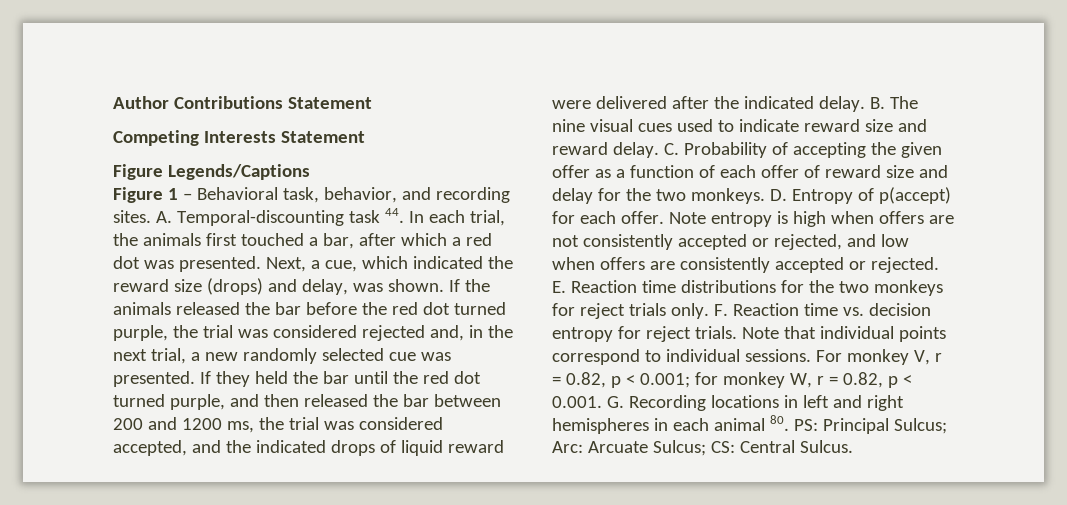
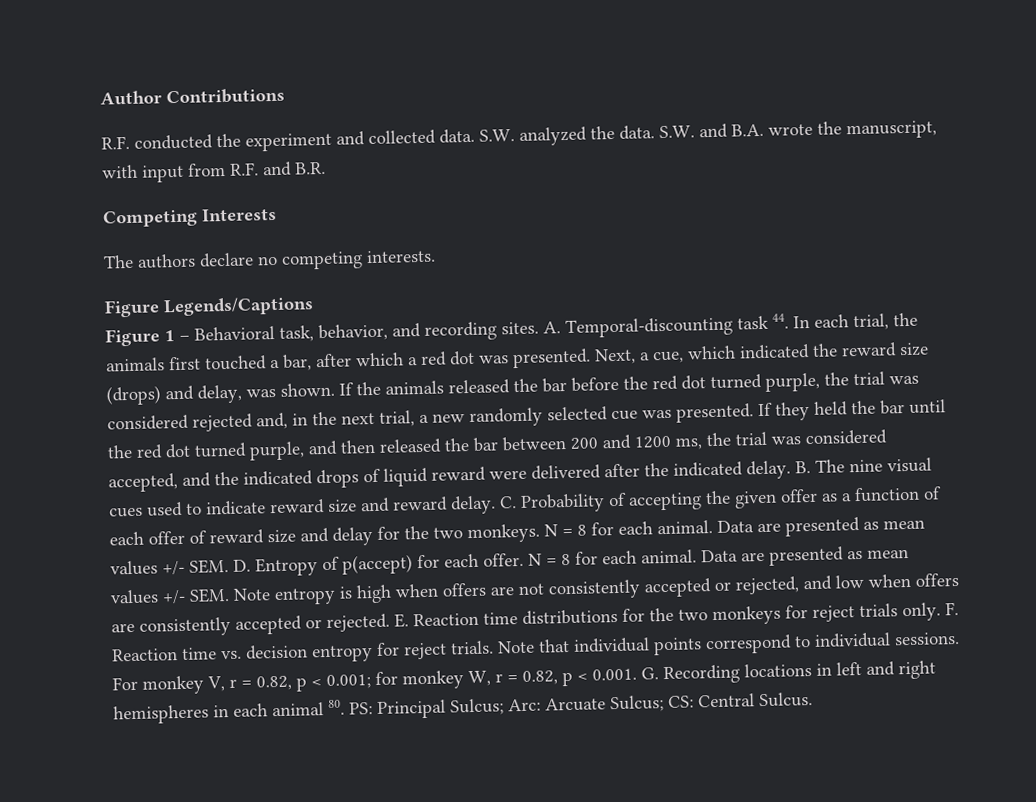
[287,97,372,109] [113,130,365,146] Statement // Competing Interests Statement -> [101,120,937,152] [102,161,326,183] [103,207,277,228] [103,249,436,270] // R.F. conducted the experiment and collected data. S.W. analyzed the data. S.W. and B.A. wrote the manuscript, with input from R.F. and B.R. // Competing Interests // The authors declare no competing interests.
(765, 196) none -> [544,516,925,537] [110,559,229,576] N = 8 for each animal. Data are presented as mean values +/- SEM.
(664, 217) none -> [528,546,909,566] [110,587,230,605] N = 8 for each animal. Data are presented as mean values +/- SEM.

